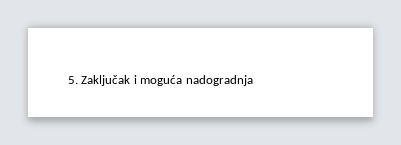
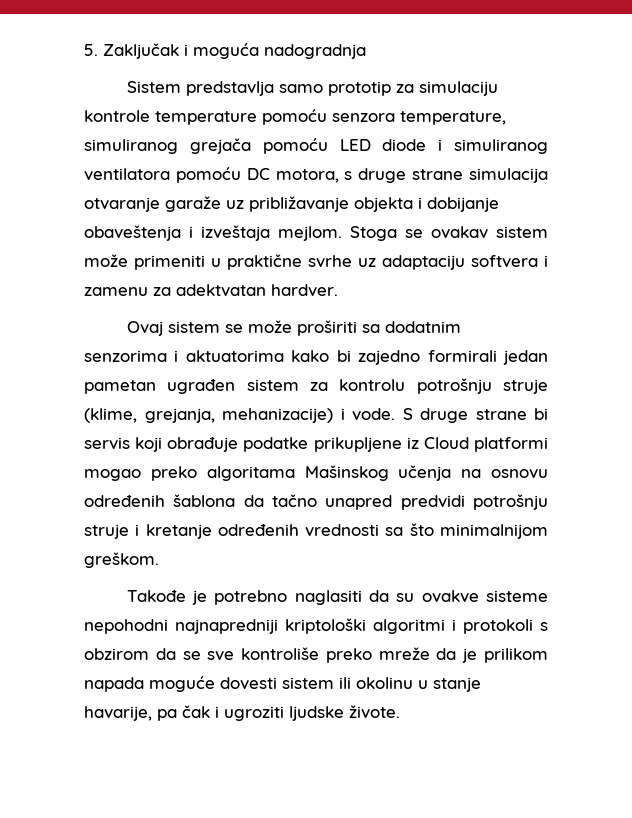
(253, 80) none -> [126,81,498,96] [84,109,506,125] [84,138,548,154] [84,167,548,183] [84,196,499,212] [84,225,548,241] [84,254,548,270] [84,284,338,297] [126,320,461,336] [84,350,548,365] [84,378,548,394] [84,408,548,423] [84,437,548,452] [84,465,548,481] [84,494,548,510] [84,523,548,539] [84,552,159,568] [126,590,549,605] [84,618,548,634] [84,647,548,663] [84,676,481,692] [84,705,400,721] // Sistem predstavlja samo prototip za simulaciju kontrole temperature pomoću senzora temperature, simuliranog grejača pomoću LED diode i simuliranog ventilatora pomoću DC motora, s druge strane simulacija otvaranje garaže uz približavanje objekta i dobijanje obaveštenja i izveštaja mejlom. Stoga se ovakav sistem može primeniti u praktične svrhe uz adaptaciju softvera i zamenu za adektvatan hardver. // Ovaj sistem se može proširiti sa dodatnim senzorima i aktuatorima kako bi zajedno formirali jedan pametan ugrađen sistem za kontrolu potrošnju struje (klime, grejanja, mehanizacije) i vode. S druge strane bi servis koji obrađuje podatke prikupljene iz Cloud platformi mogao preko algoritama Mašinskog učenja na osnovu određenih šablona da tačno unapred predvidi potrošnju struje i kretanje određenih vrednosti sa što minimalnijom greškom. // Takođe je potrebno naglasiti da su ovakve sisteme nepohodni najnapredniji kriptološki algoritmi i protokoli s obzirom da se sve kontroliše preko mreže da je prilikom napada moguće dovesti sistem ili okolinu u stanje havarije, pa čak i ugroziti ljudske živote.

